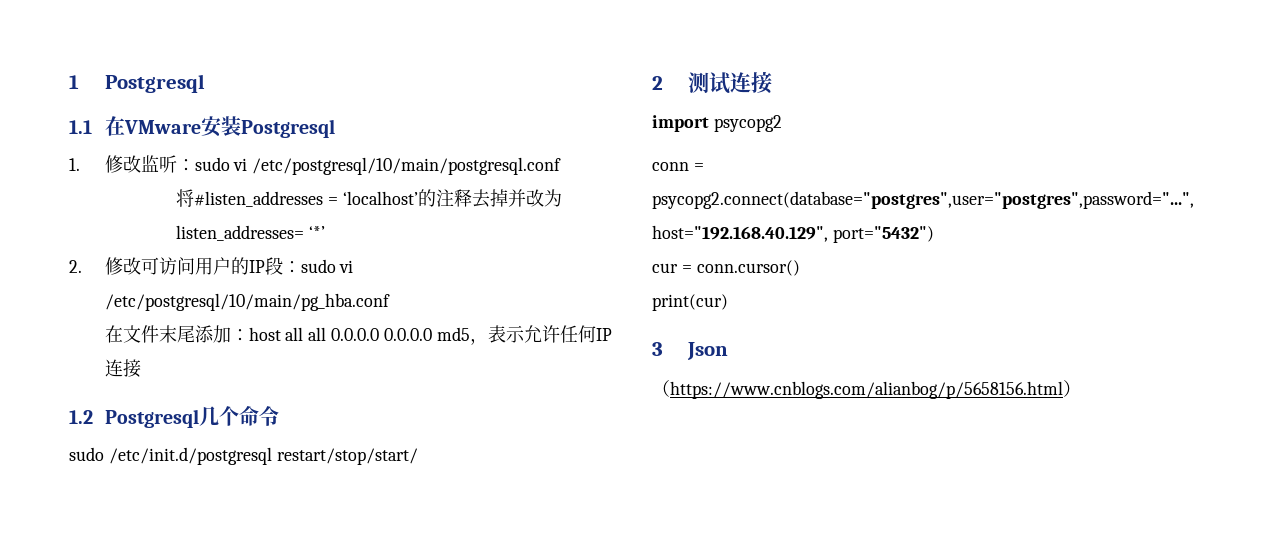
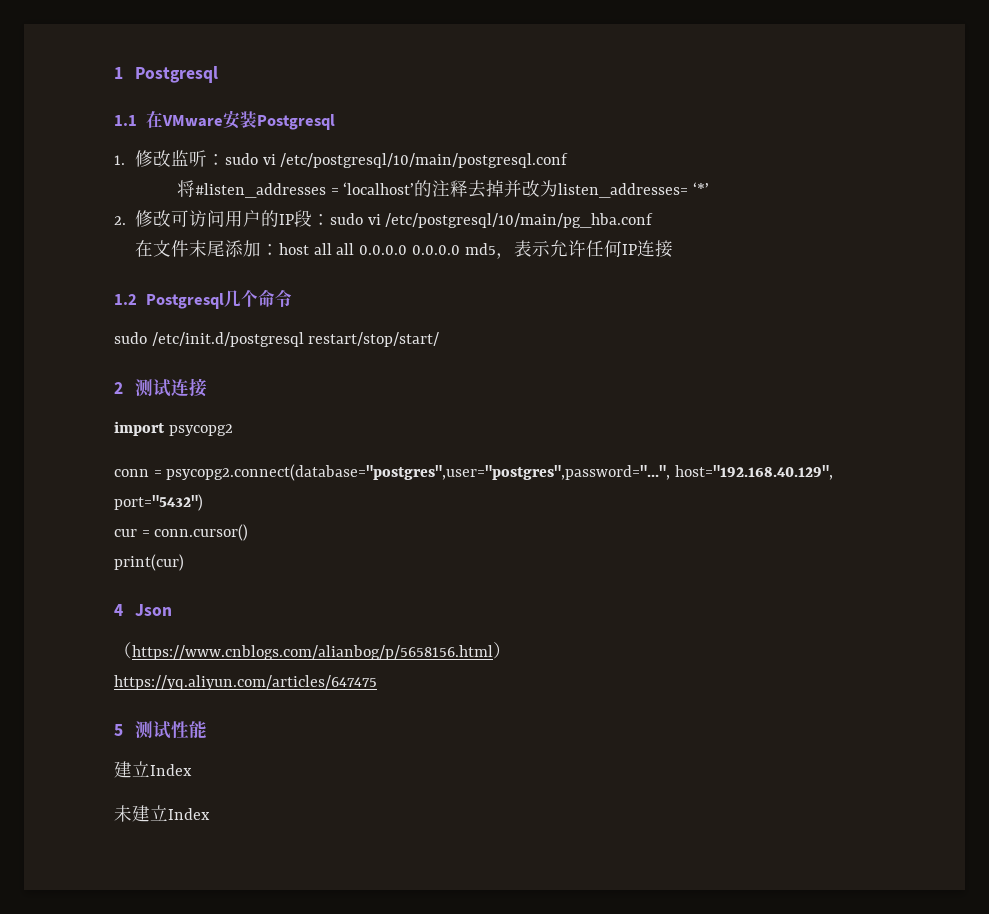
[652,342,663,356] 3 -> [114,604,123,616] 4
(1081, 388) none -> [114,675,377,690] [114,721,208,739] [114,761,192,778] [114,805,210,822] // https://yq.aliyun.com/articles/647475 // 5测试性能 // 建立Index // 未建立Index

